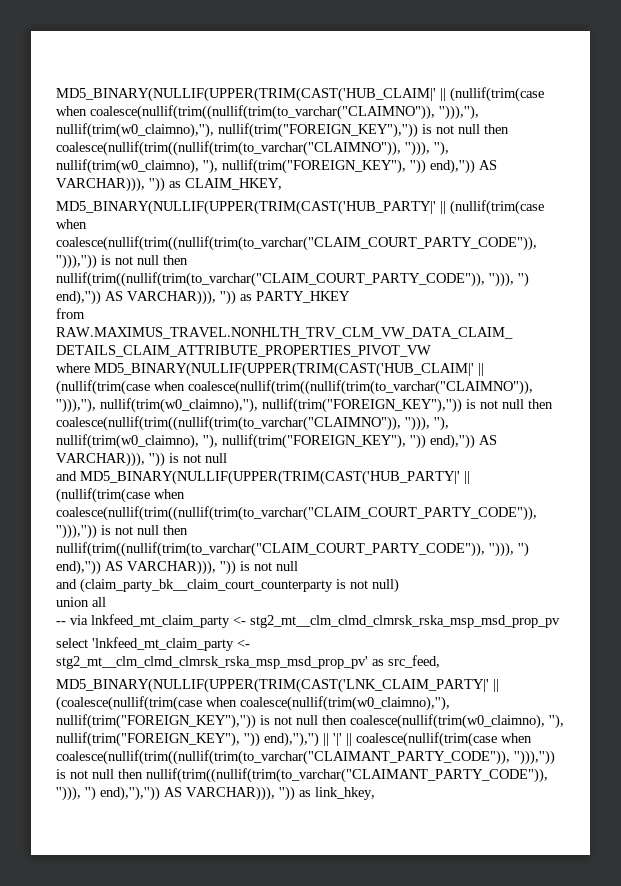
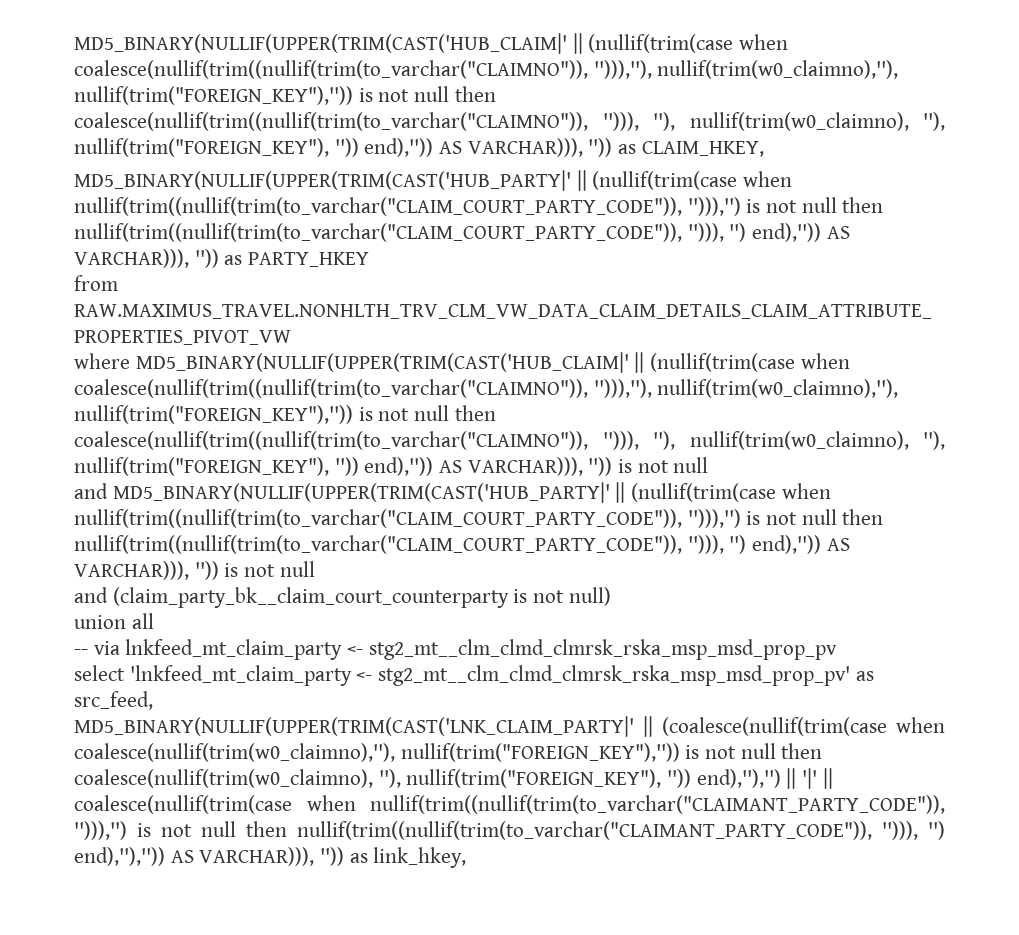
[56,236,537,251] [56,254,97,269] coalesce(nullif(trim((nullif(trim(to_varchar("CLAIM_COURT_PARTY_CODE")), ''))),'')) -> [74,197,741,216] nullif(trim((nullif(trim(to_varchar("CLAIM_COURT_PARTY_CODE")), ''))),'')
[56,506,537,521] [56,524,97,539] coalesce(nullif(trim((nullif(trim(to_varchar("CLAIM_COURT_PARTY_CODE")), ''))),'')) -> [74,509,741,528] nullif(trim((nullif(trim(to_varchar("CLAIM_COURT_PARTY_CODE")), ''))),'')
[56,750,555,765] coalesce(nullif(trim((nullif(trim(to_varchar("CLAIMANT_PARTY_CODE")), ''))),'')) -> [370,795,945,814] [74,821,127,840] nullif(trim((nullif(trim(to_varchar("CLAIMANT_PARTY_CODE")), ''))),'')

